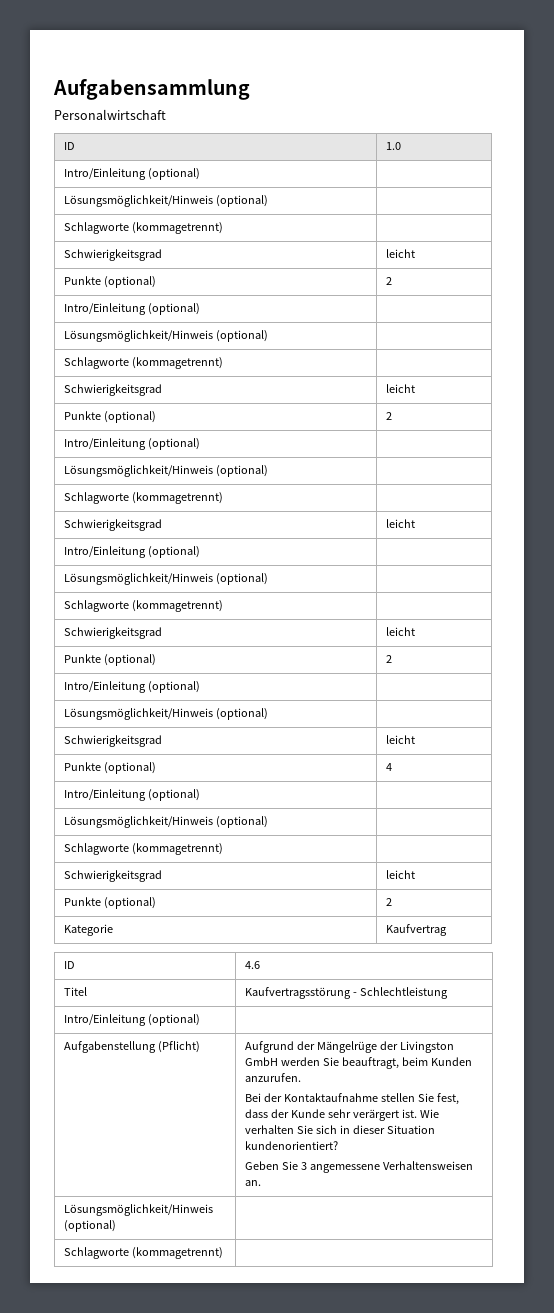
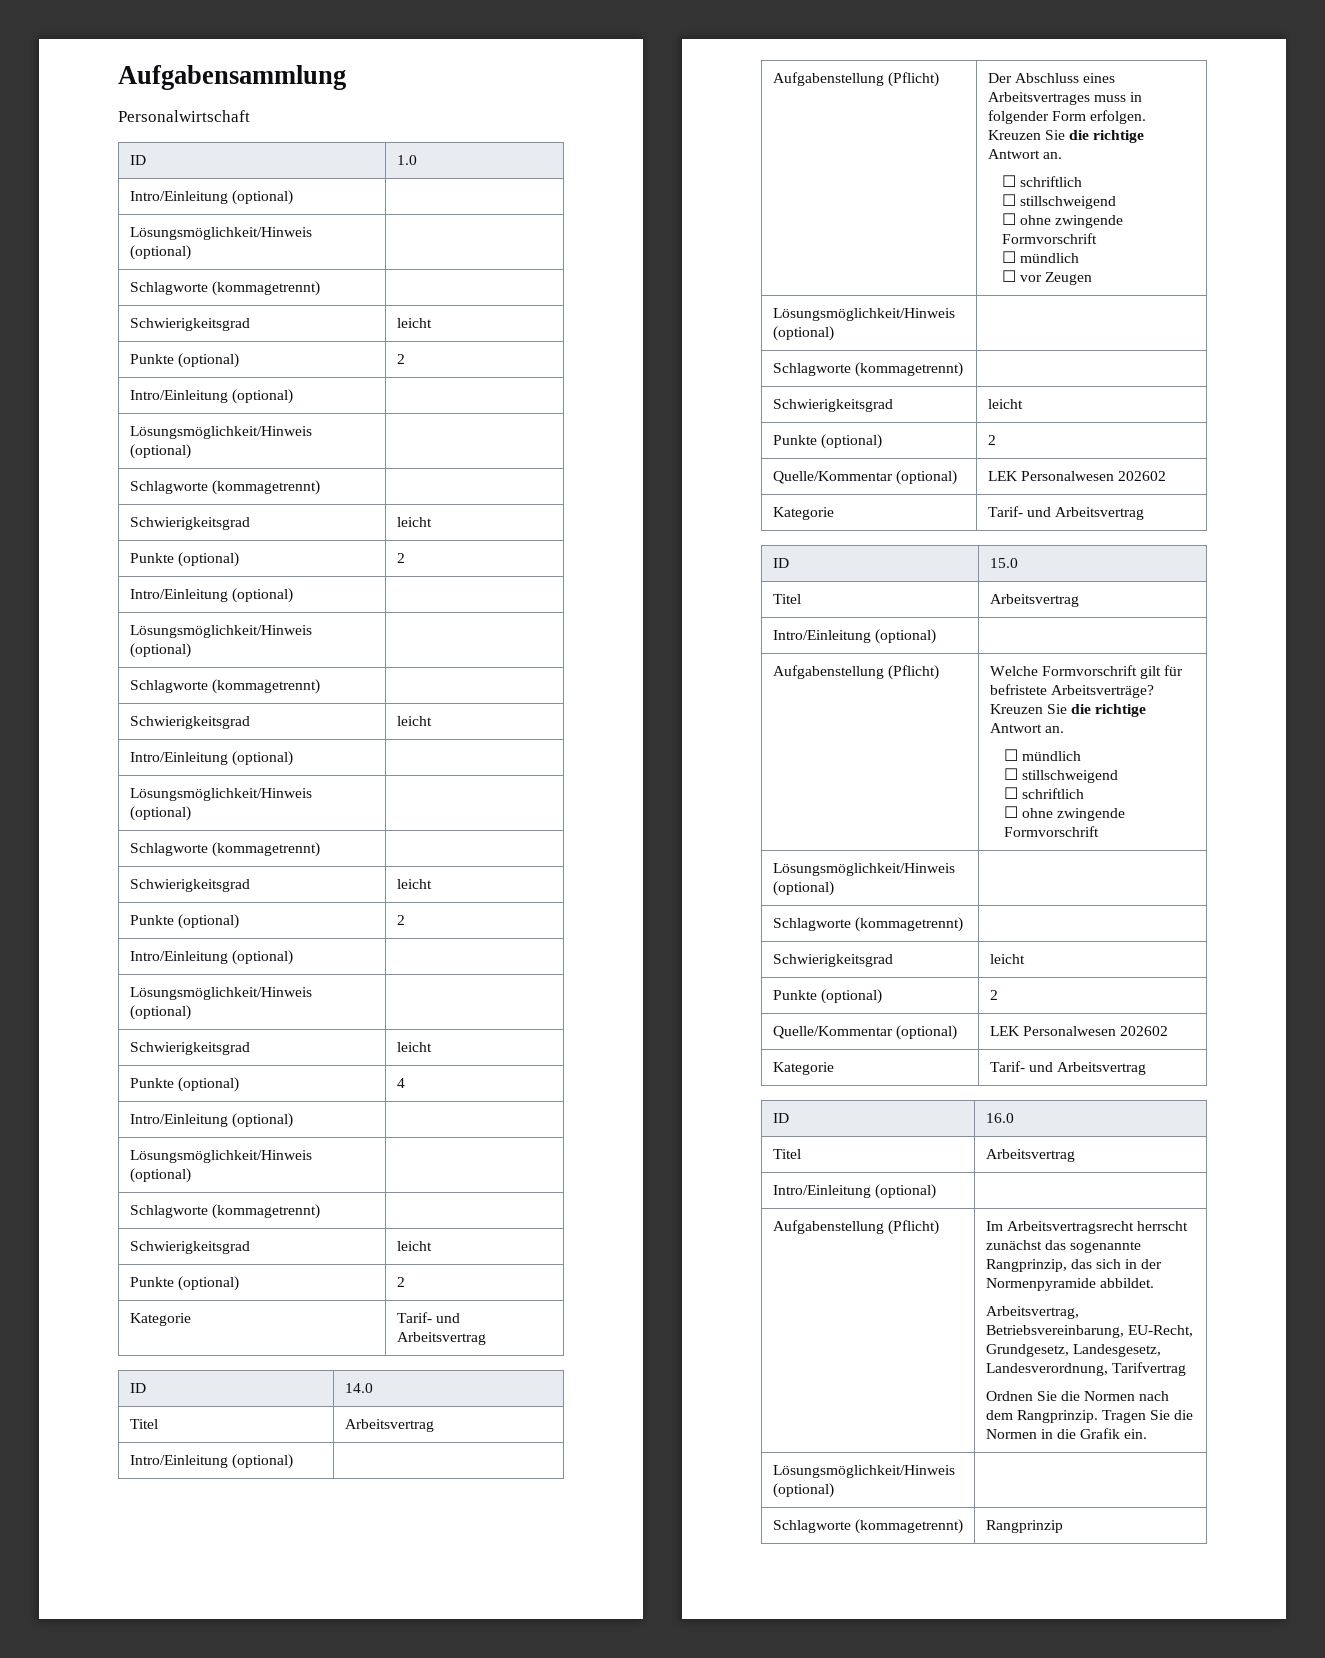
[385,924,447,936] [63,961,75,969] [244,961,260,969] [63,987,87,996] [244,987,448,999] [63,1014,200,1026] [63,1041,200,1053] [244,1041,454,1053] [244,1057,472,1069] [244,1073,301,1082] [244,1093,459,1105] [244,1109,439,1121] [244,1125,435,1134] [244,1141,338,1150] [244,1161,473,1173] [244,1180,261,1186] [63,1204,213,1216] [63,1220,116,1232] [63,1247,223,1259] Kaufvertrag // ID | 4.6 // Titel | Kaufvertragsstörung - Schlechtleistung // Intro/Einleitung (optional) | // Aufgabenstellung (Pflicht) | Aufgrund der Mängelrüge der Livingston GmbH werden Sie beauftragt, beim Kunden anzurufen. // Bei der Kontaktaufnahme stellen Sie fest, dass der Kunde sehr verärgert ist. Wie verhalten Sie sich in dieser Situation kundenorientiert? // Geben Sie 3 angemessene Verhaltensweisen an. // Lösungsmöglichkeit/Hinweis (optional) | // Schlagworte (kommagetrennt) | -> [396,1312,460,1323] [396,1332,486,1345] [129,1383,146,1393] [344,1383,373,1393] [129,1419,158,1429] [344,1419,434,1432] [129,1454,293,1469] [772,72,939,87] [987,73,1115,83] [987,92,1142,105] [987,110,1146,124] [987,130,1145,143] [987,149,1062,159] [1001,175,1083,187] [1001,194,1117,209] [1001,213,1124,228] [1001,233,1097,244] [1001,251,1080,263] [1001,270,1093,285] [772,308,955,321] [772,326,834,341] [772,362,963,377] [772,399,893,412] [987,399,1023,409] [772,434,882,449] [987,435,996,445] [772,470,957,485] [987,471,1166,481] [772,507,834,520] [987,506,1144,520] [772,558,789,568] [989,558,1018,568] [772,594,801,604] [989,594,1079,607] [772,629,936,644] [772,665,939,680] [989,665,1184,679] [989,684,1154,698] [989,704,1147,717] [989,723,1064,733] [1003,749,1082,761] [1003,768,1119,783] [1003,787,1085,799] [1003,806,1126,821] [1003,826,1099,837] [772,863,955,876] [772,881,834,896] [772,917,963,932] [772,954,893,967] [989,954,1025,964] [772,989,882,1004] [989,990,998,1000] [772,1025,957,1040] [989,1026,1168,1036] [772,1062,834,1075] [989,1061,1146,1075] [772,1113,789,1123] [985,1113,1014,1123] [772,1149,801,1159] [985,1149,1075,1162] [772,1184,936,1199] [772,1220,939,1235] [985,1221,1188,1234] [985,1240,1141,1253] [985,1259,1163,1272] [985,1278,1154,1291] [985,1306,1079,1319] [985,1325,1193,1338] [985,1344,1161,1357] [985,1362,1186,1376] [985,1391,1170,1401] [985,1410,1194,1423] [985,1428,1148,1439] [772,1465,955,1478] [772,1483,834,1498] [772,1519,963,1534] [985,1520,1063,1533] Tarif- und Arbeitsvertrag // ID | 14.0 // Titel | Arbeitsvertrag // Intro/Einleitung (optional) | // Aufgabenstellung (Pflicht) | Der Abschluss eines Arbeitsvertrages muss in folgender Form erfolgen. Kreuzen Sie die richtige Antwort an. // ☐ schriftlich // ☐ stillschweigend // ☐ ohne zwingende Formvorschrift // ☐ mündlich // ☐ vor Zeugen // Lösungsmöglichkeit/Hinweis (optional) | // Schlagworte (kommagetrennt) | // Schwierigkeitsgrad | leicht // Punkte (optional) | 2 // Quelle/Kommentar (optional) | LEK Personalwesen 202602 // Kategorie | Tarif- und Arbeitsvertrag // ID | 15.0 // Titel | Arbeitsvertrag // Intro/Einleitung (optional) | // Aufgabenstellung (Pflicht) | Welche Formvorschrift gilt für befristete Arbeitsverträge? Kreuzen Sie die richtige Antwort an. // ☐ mündlich // ☐ stillschweigend // ☐ schriftlich // ☐ ohne zwingende Formvorschrift // Lösungsmöglichkeit/Hinweis (optional) | // Schlagworte (kommagetrennt) | // Schwierigkeitsgrad | leicht // Punkte (optional) | 2 // Quelle/Kommentar (optional) | LEK Personalwesen 202602 // Kategorie | Tarif- und Arbeitsvertrag // ID | 16.0 // Titel | Arbeitsvertrag // Intro/Einleitung (optional) | // Aufgabenstellung (Pflicht) | Im Arbeitsvertragsrecht herrscht zunächst das sogenannte Rangprinzip, das sich in der Normenpyramide abbildet. // Arbeitsvertrag, Betriebsvereinbarung, EU-Recht, Grundgesetz, Landesgesetz, Landesverordnung, Tarifvertrag // Ordnen Sie die Normen nach dem Rangprinzip. Tragen Sie die Normen in die Grafik ein. // Lösungsmöglichkeit/Hinweis (optional) | // Schlagworte (kommagetrennt) | Rangprinzip

